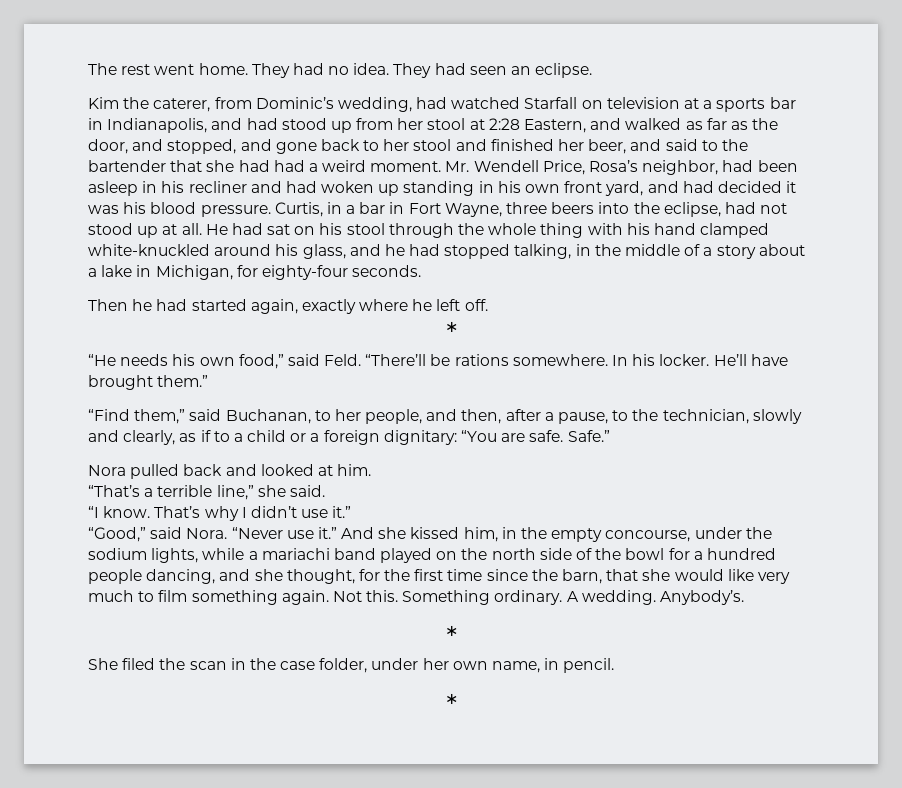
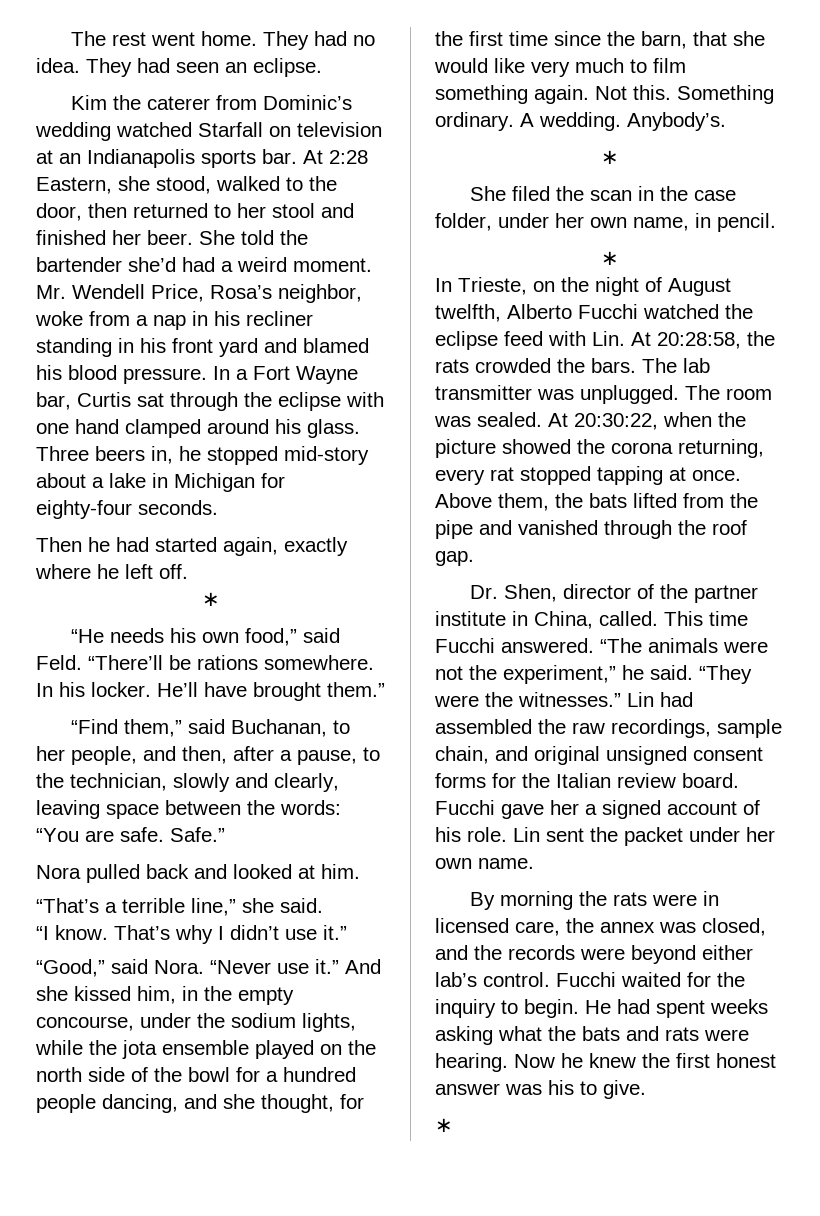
[153,98,211,112] caterer, -> [147,96,211,110] caterer
[337,97,448,112] wedding, had -> [35,122,111,141] wedding
[703,97,796,112] [88,118,779,133] [88,139,360,154] a sports bar in Indianapolis, and had stood up from her stool at 2:28 Eastern, and walked as far as the door, and stopped, and gone back -> [59,149,368,168] [36,176,337,194] [36,203,208,221] an Indianapolis sports bar. At 2:28 Eastern, she stood, walked to the door, then returned
[588,139,748,154] [88,160,270,172] beer, and said to the bartender that she had -> [147,230,308,245] [36,257,176,272] beer. She told the bartender she’d
[722,160,798,172] [88,181,797,196] [88,202,788,217] [88,223,650,238] had been asleep in his recliner and had woken up standing in his own front yard, and had decided it was his blood pressure. Curtis, in a bar in Fort Wayne, three beers into the eclipse, had not stood up at all. He had sat on his stool through the whole thing with his -> [35,311,313,330] [36,338,369,357] [36,365,358,384] [36,392,384,411] [36,423,69,434] woke from a nap in his recliner standing in his front yard and blamed his blood pressure. In a Fort Wayne bar, Curtis sat through the eclipse with one
[88,244,210,256] white-knuckled -> (201, 428) none
[302,244,756,259] glass, and he had stopped talking, in the middle of a story -> [307,419,360,438] [36,446,369,465] glass. Three beers in, he stopped mid-story
[155,265,233,280] Michigan, -> [174,473,255,492] Michigan
[179,430,457,445] as if to a child or a foreign dignitary: -> [36,800,341,819] leaving space between the words:
[248,548,376,560] a mariachi band -> [89,1040,249,1059] the jota ensemble
(458, 698) none -> [435,277,731,296] [435,304,753,322] [435,331,775,350] [435,358,710,373] [435,385,772,404] [434,412,746,430] [435,439,764,458] [435,466,741,485] [435,493,758,511] [435,520,747,539] [435,551,474,566] [470,584,759,603] [435,611,748,629] [435,638,768,653] [435,665,752,684] [434,692,693,707] [435,719,782,738] [435,746,763,765] [435,773,739,788] [435,800,760,819] [435,827,775,846] [435,858,534,869] [470,891,720,910] [435,918,766,936] [435,945,753,964] [435,972,745,987] [435,999,768,1018] [435,1026,749,1045] [435,1053,776,1072] [435,1080,646,1099] [435,1118,453,1132] // In Trieste, on the night of August twelfth, Alberto Fucchi watched the eclipse feed with Lin. At 20:28:58, the rats crowded the bars. The lab transmitter was unplugged. The room was sealed. At 20:30:22, when the picture showed the corona returning, every rat stopped tapping at once. Above them, the bats lifted from the pipe and vanished through the roof gap. // Dr. Shen, director of the partner institute in China, called. This time Fucchi answered. “The animals were not the experiment,” he said. “They were the witnesses.” Lin had assembled the raw recordings, sample chain, and original unsigned consent forms for the Italian review board. Fucchi gave her a signed account of his role. Lin sent the packet under her own name. // By morning the rats were in licensed care, the annex was closed, and the records were beyond either lab’s control. Fucchi waited for the inquiry to begin. He had spent weeks asking what the bats and rats were hearing. Now he knew the first honest answer was his to give. // ∗

